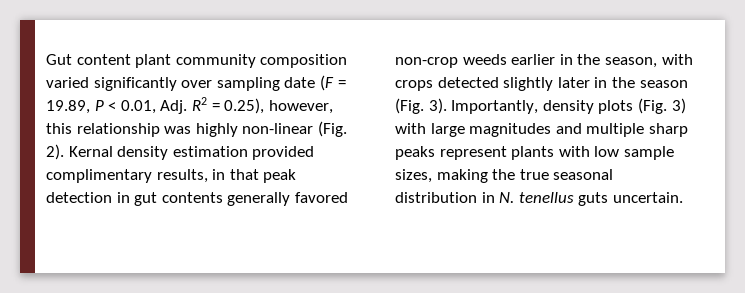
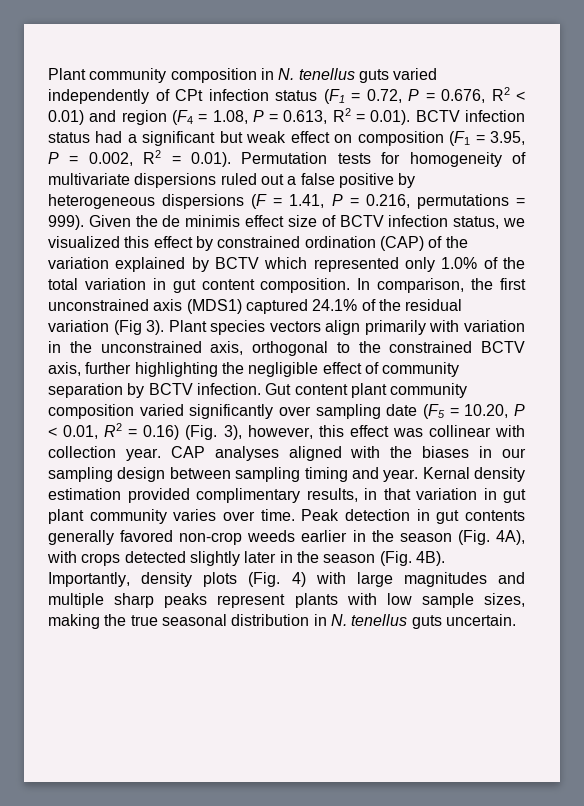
(46, 59) none -> [48,68,438,83] [48,87,525,104] [48,108,526,125] [48,131,525,146] [48,150,526,167] [48,173,416,188] [48,194,525,209] [48,215,525,230] [48,236,468,251] [48,257,525,272] [48,278,527,293] [48,299,463,314] [48,320,525,335] [48,341,525,356] [48,362,460,377] [48,383,261,398] Plant community composition in N. tenellus guts varied independently of CPt infection status (F1 = 0.72, P = 0.676, R2 < 0.01) and region (F4 = 1.08, P = 0.613, R2 = 0.01). BCTV infection status had a significant but weak effect on composition (F1 = 3.95, P = 0.002, R2 = 0.01). Permutation tests for homogeneity of multivariate dispersions ruled out a false positive by heterogeneous dispersions (F = 1.41, P = 0.216, permutations = 999). Given the de minimis effect size of BCTV infection status, we visualized this effect by constrained ordination (CAP) of the variation explained by BCTV which represented only 1.0% of the total variation in gut content composition. In comparison, the first unconstrained axis (MDS1) captured 24.1% of the residual variation (Fig 3). Plant species vectors align primarily with variation in the unconstrained axis, orthogonal to the constrained BCTV axis, further highlighting the negligible effect of community separation by BCTV infection.
[319,75,346,91] [46,100,90,114] (F = 19.89, -> [423,404,509,419] (F5 = 10.20,
[160,97,333,114] [46,121,347,137] [46,144,64,160] Adj. R2 = 0.25), however, this relationship was highly non-linear (Fig. 2). -> [104,423,525,440] [48,446,527,461] [48,467,419,482] R2 = 0.16) (Fig. 3), however, this effect was collinear with collection year. CAP analyses aligned with the biases in our sampling design between sampling timing and year.
[263,169,297,183] peak -> [416,488,526,503] [48,509,340,524] variation in gut plant community varies over time. Peak
[604,57,657,68] season, -> [399,530,525,545] season (Fig. 4A),
[428,98,447,114] 3). -> [415,551,445,566] 4B).
[671,98,686,114] 3) -> [291,572,306,587] 4)

